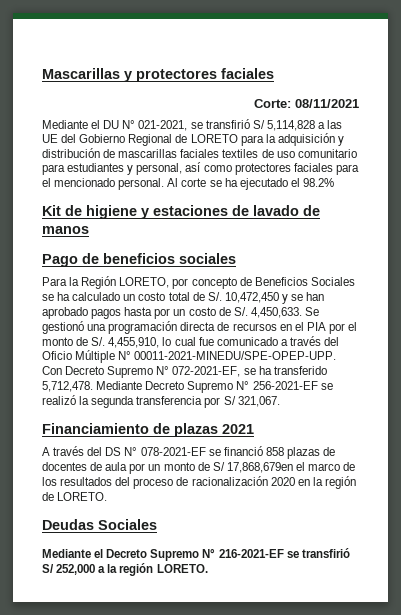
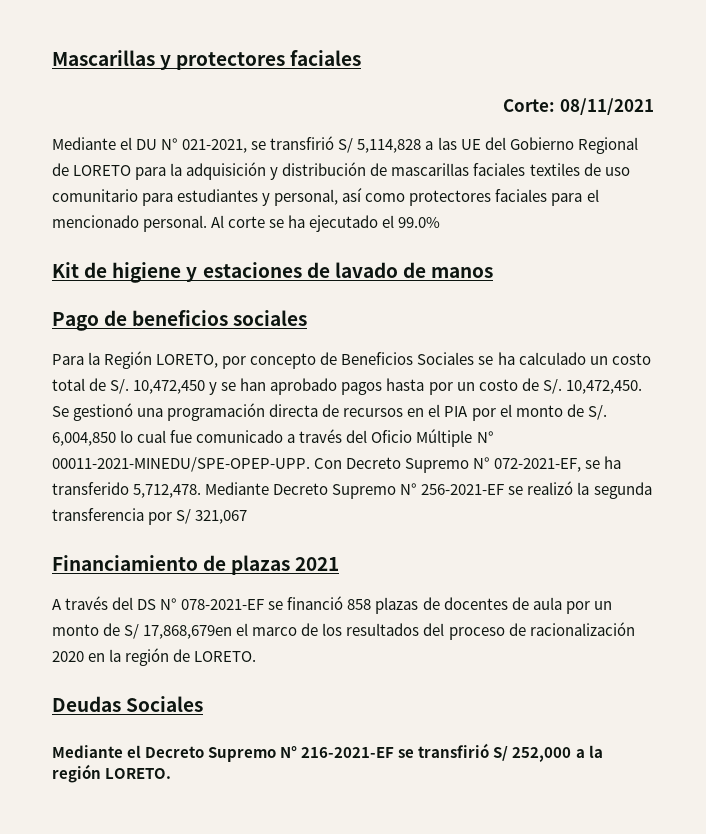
[302,178,334,187] 98.2% -> [398,217,441,228] 99.0%
[250,307,302,318] 4,450,633. -> [565,380,642,394] 10,472,450.
[108,337,160,348] 4,455,910, -> [52,432,116,446] 6,004,850
[237,396,280,407] 321,067. -> [195,510,248,524] 321,067

